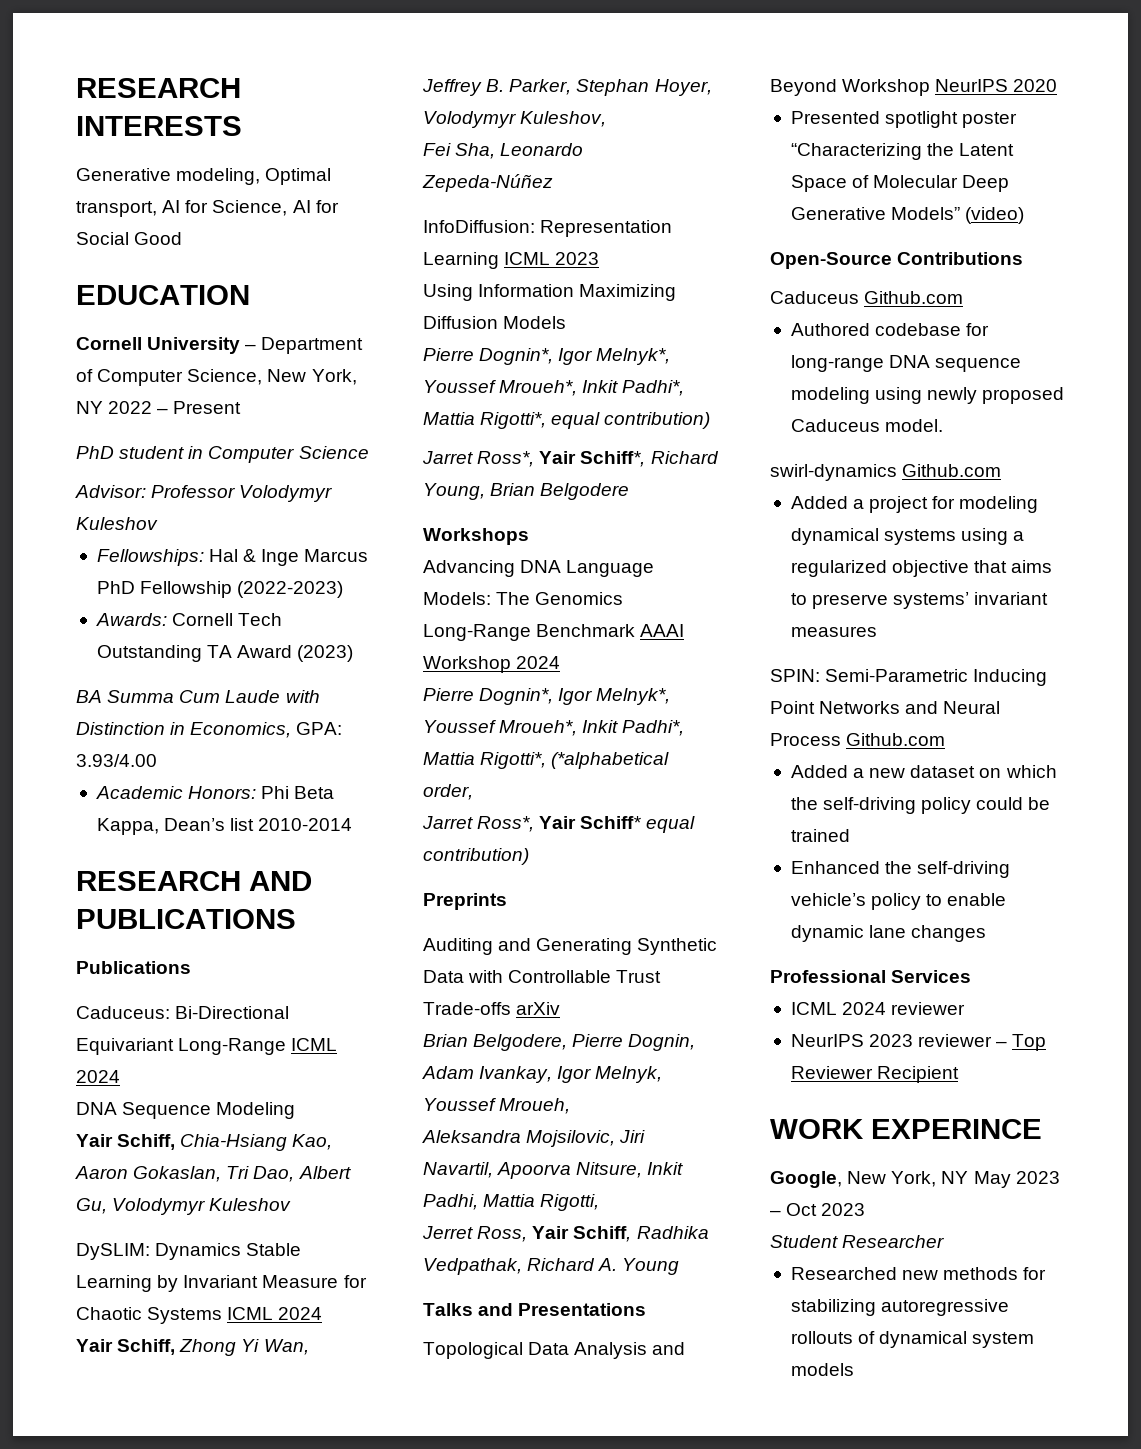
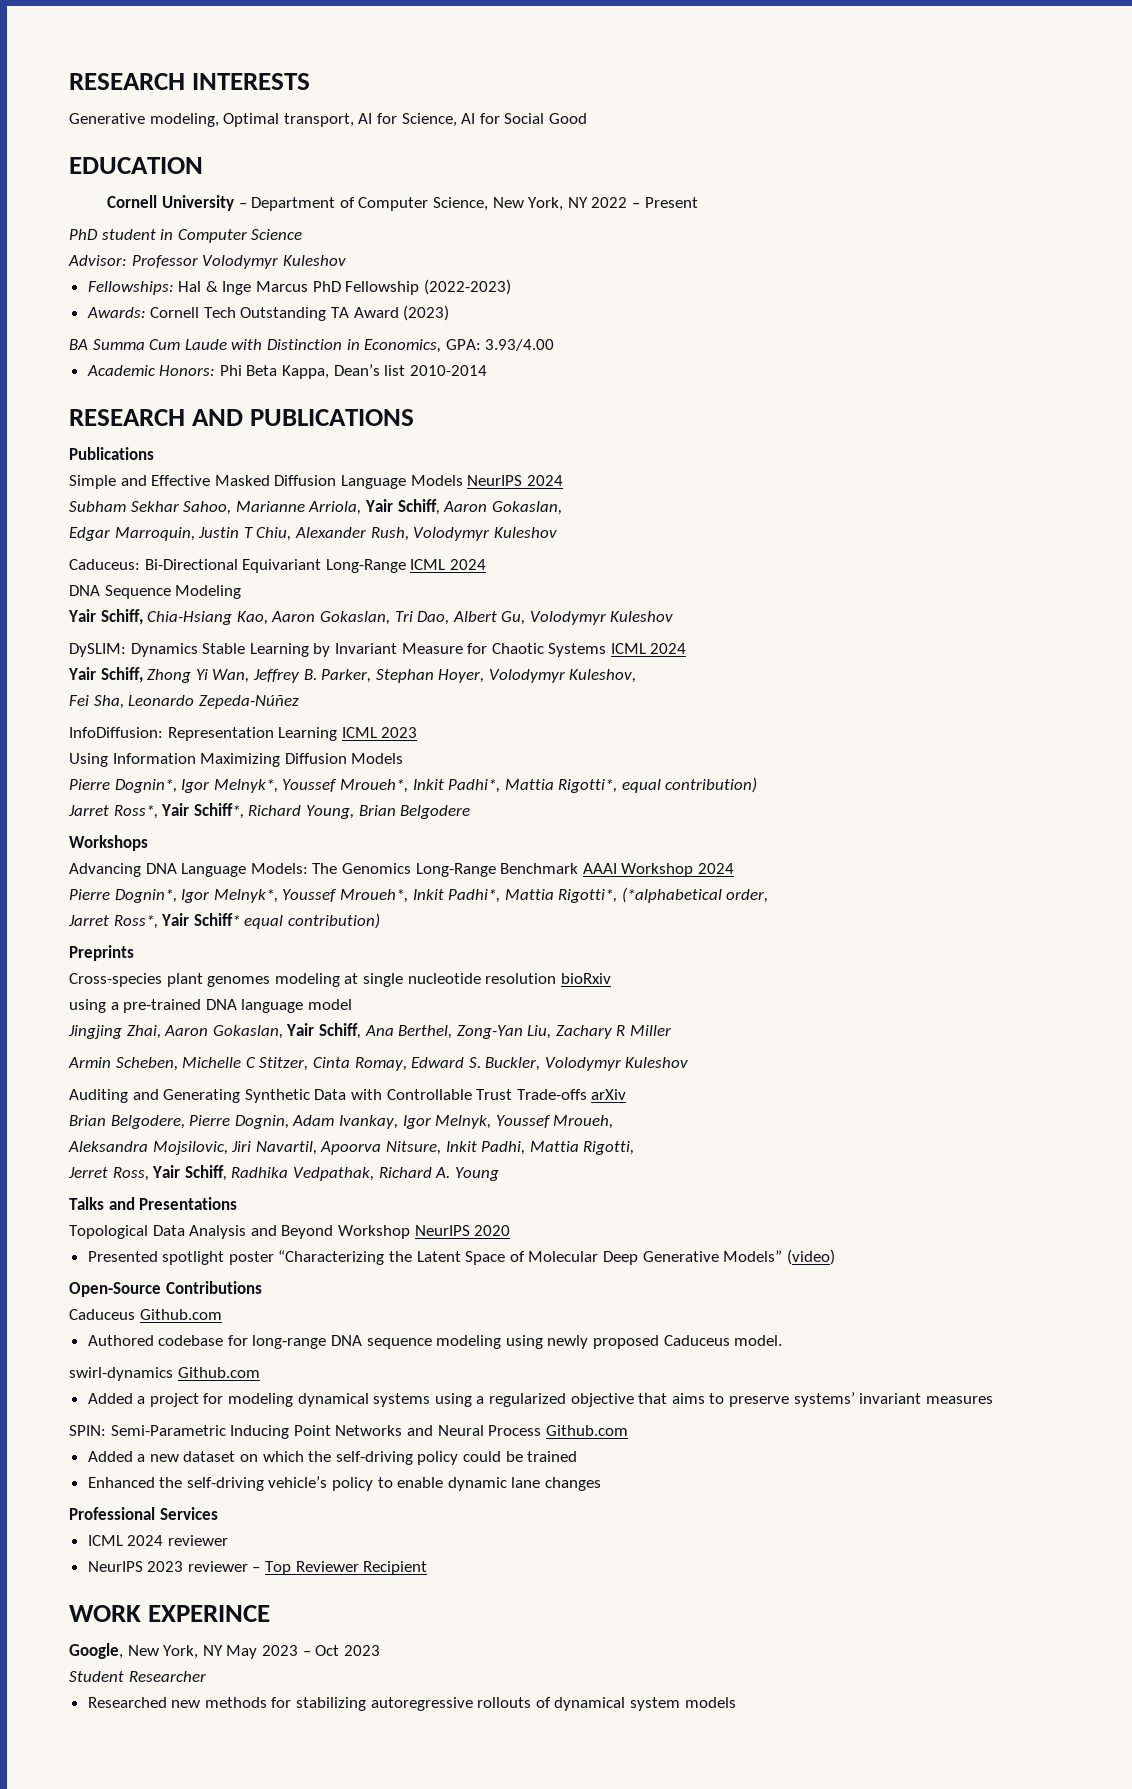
(191, 967) none -> [69,475,563,489] [69,499,562,515] [69,527,557,541] // Simple and Effective Masked Diffusion Language Models NeurIPS 2024 // Subham Sekhar Sahoo, Marianne Arriola, Yair Schiff, Aaron Gokaslan, // Edgar Marroquin, Justin T Chiu, Alexander Rush, Volodymyr Kuleshov
(507, 901) none -> [69,973,611,987] [69,999,352,1013] [68,1023,672,1039] [68,1057,689,1071] // Cross-species plant genomes modeling at single nucleotide resolution bioRxiv // using a pre-trained DNA language model // Jingjing Zhai, Aaron Gokaslan, Yair Schiff, Ana Berthel, Zong-Yan Liu, Zachary R Miller // Armin Scheben, Michelle C Stitzer, Cinta Romay, Edward S. Buckler, Volodymyr Kuleshov

